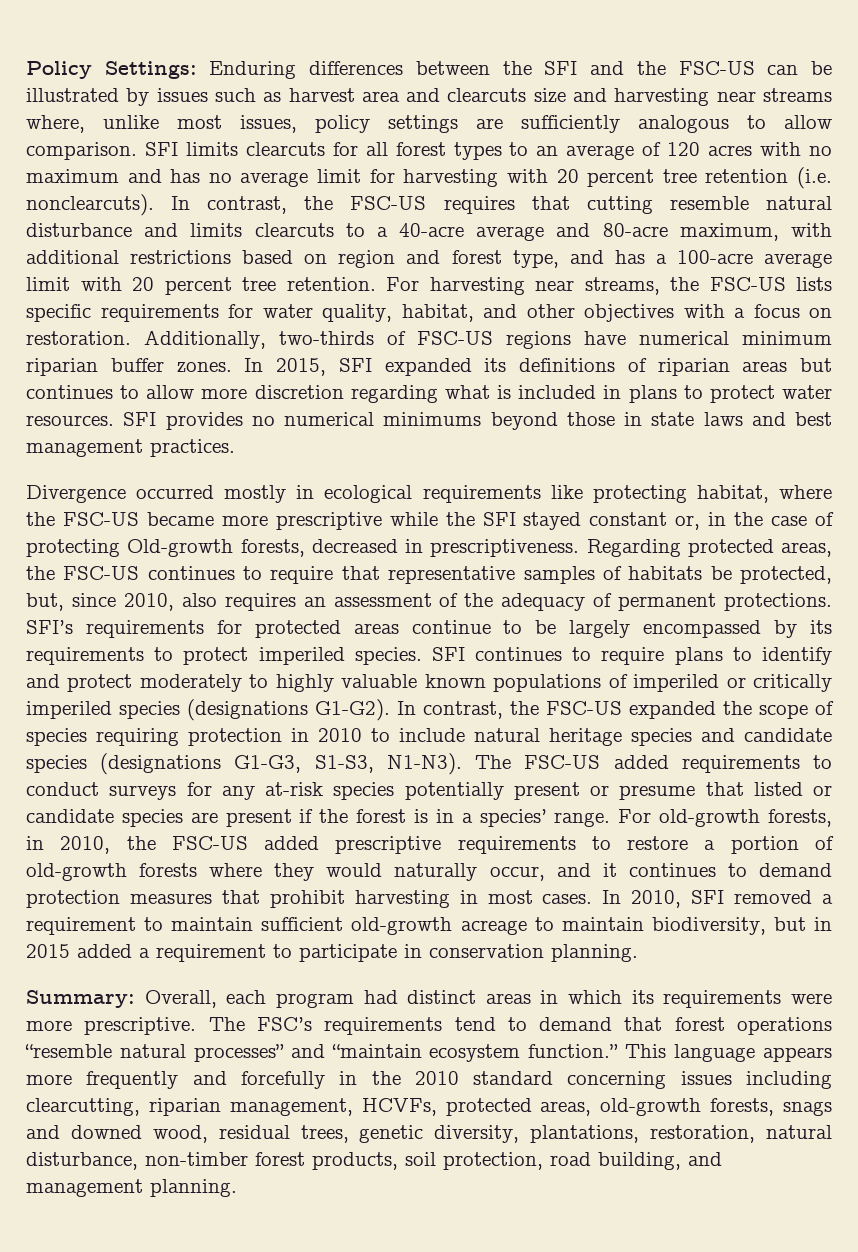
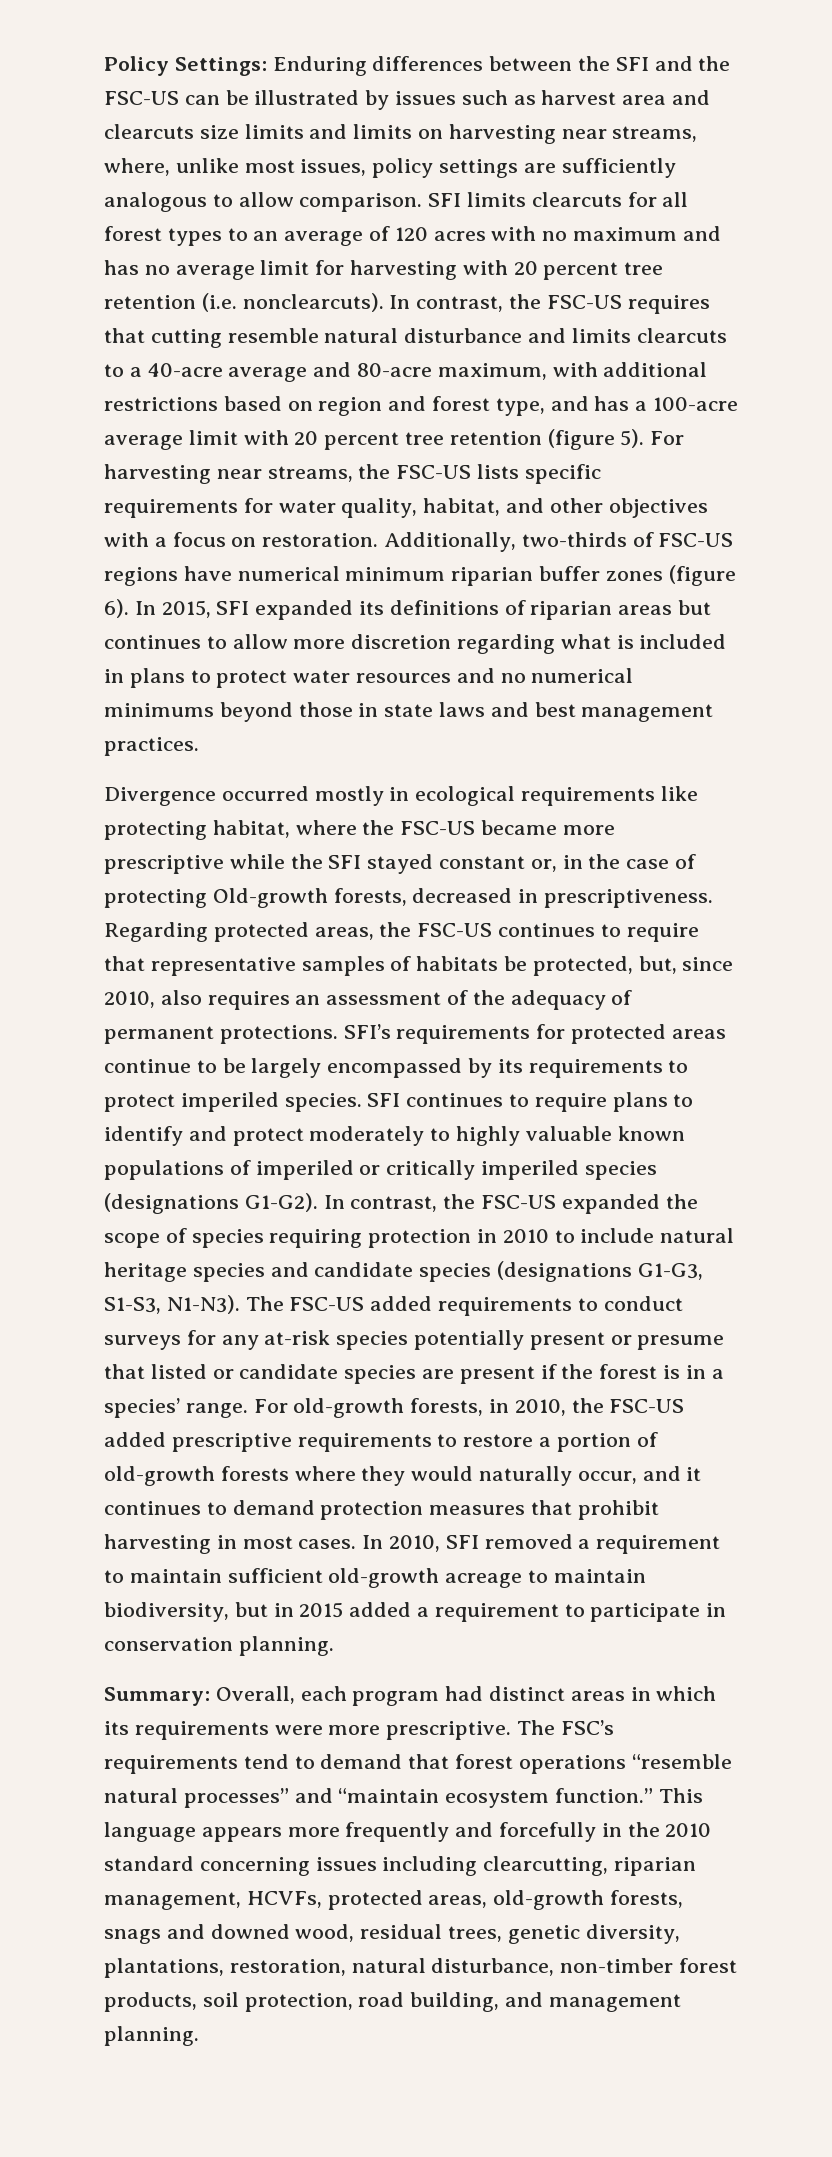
[573,88,832,106] and harvesting near streams -> [244,124,698,144] limits and limits on harvesting near streams,
[286,277,376,291] retention. -> [449,429,645,450] retention (figure 5).
[176,362,232,373] zones. -> [605,565,736,586] [104,599,129,618] zones (figure 6).
[26,412,243,430] resources. SFI provides -> [356,668,495,683] resources and

